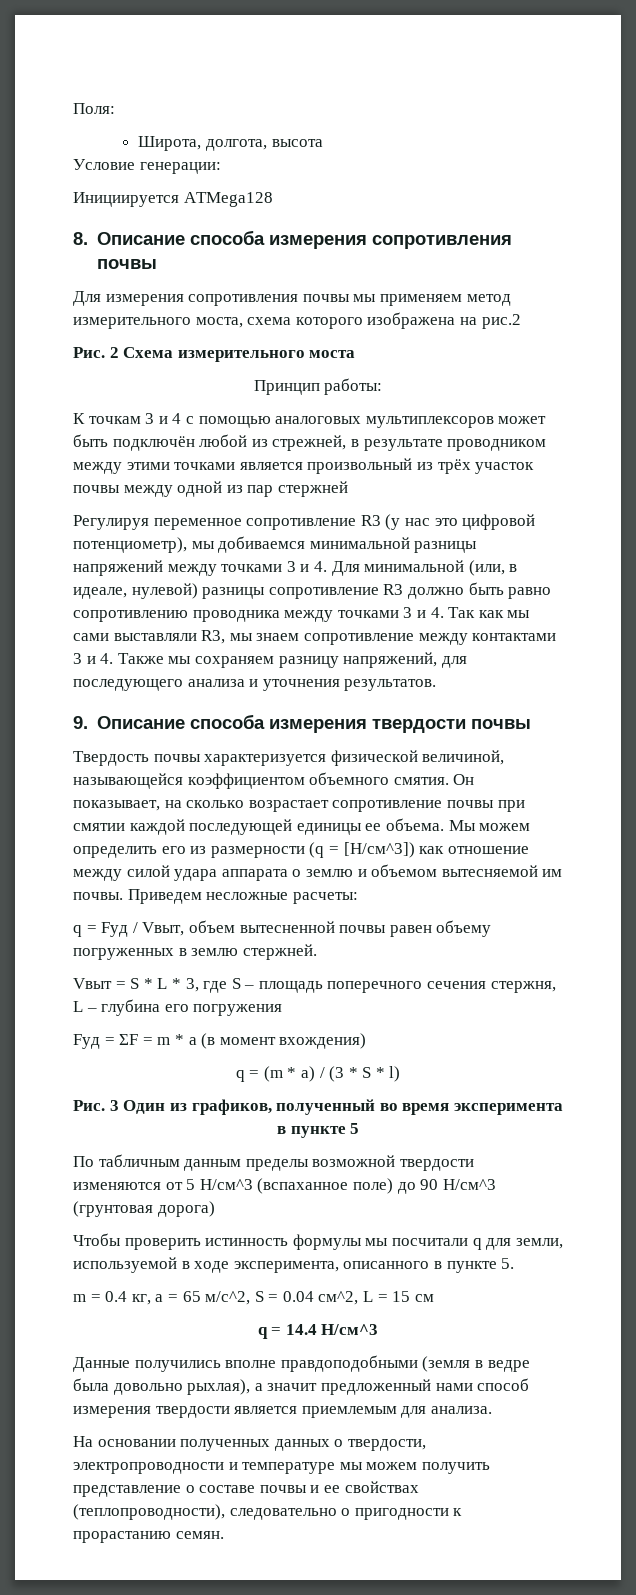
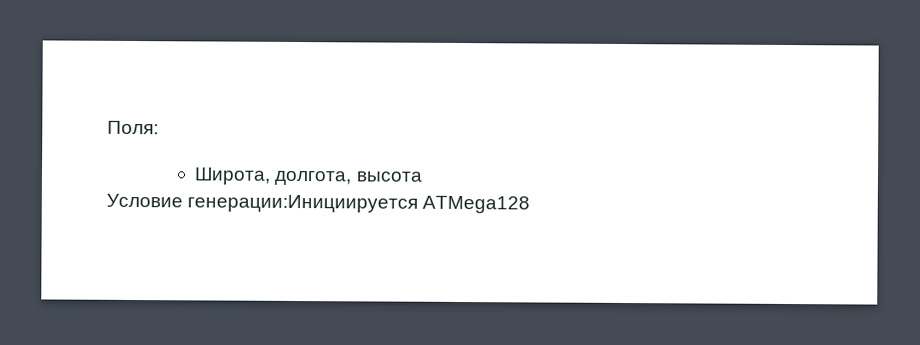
[139,162,221,174] [73,192,179,207] генерации: // Инициируется -> [187,194,419,213] генерации:Инициируется
[73,230,512,249] [96,259,157,269] [73,291,511,306] [73,312,521,329] [73,347,356,362] [253,378,383,395] [73,413,547,428] [73,434,547,451] [73,458,535,474] [73,481,348,497] [73,514,536,530] [73,536,478,553] [73,560,518,576] [73,582,552,599] [73,607,531,622] [73,630,557,645] [73,652,467,668] [73,679,437,691] [73,714,531,733] [73,750,505,766] [73,772,475,789] [73,800,525,812] [73,818,531,835] [73,842,529,858] [73,864,563,881] [73,889,358,904] [73,920,492,937] [73,944,317,960] [73,978,556,993] [73,999,283,1016] [73,1033,367,1049] [235,1066,401,1082] [73,1099,563,1115] [276,1123,360,1138] [73,1154,474,1171] [73,1178,496,1194] [73,1201,215,1217] [73,1233,563,1250] [73,1257,515,1273] [73,1291,434,1305] [257,1324,379,1339] [73,1355,530,1372] [73,1378,530,1395] [73,1406,492,1418] [73,1436,426,1451] [73,1462,490,1474] [73,1481,419,1497] [73,1504,463,1520] [73,1531,224,1543] // 8. Описание способа измерения сопротивления почвы // Для измерения сопротивления почвы мы применяем метод измерительного моста, схема которого изображена на рис.2 // Рис. 2 Схема измерительного моста // Принцип работы: // К точкам 3 и 4 с помощью аналоговых мультиплексоров может быть подключён любой из стрежней, в результате проводником между этими точками является произвольный из трёх участок почвы между одной из пар стержней // Регулируя переменное сопротивление R3 (у нас это цифровой потенциометр), мы добиваемся минимальной разницы напряжений между точками 3 и 4. Для минимальной (или, в идеале, нулевой) разницы сопротивление R3 должно быть равно сопротивлению проводника между точками 3 и 4. Так как мы сами выставляли R3, мы знаем сопротивление между контактами 3 и 4. Также мы сохраняем разницу напряжений, для последующего анализа и уточнения результатов. // 9. Описание способа измерения твердости почвы // Твердость почвы характеризуется физической величиной, называющейся коэффициентом объемного смятия. Он показывает, на сколько возрастает сопротивление почвы при смятии каждой последующей единицы ее объема. Мы можем определить его из размерности (q = [Н/см^3]) как отношение между силой удара аппарата о землю и объемом вытесняемой им почвы. Приведем несложные расчеты: // q = Fуд / Vвыт, объем вытесненной почвы равен объему погруженных в землю стержней. // Vвыт = S * L * 3, где S – площадь поперечного сечения стержня, L – глубина его погружения // Fуд = ΣF = m * a (в момент вхождения) // q = (m * a) / (3 * S * l) // Рис. 3 Один из графиков, полученный во время эксперимента в пункте 5 // По табличным данным пределы возможной твердости изменяются от 5 Н/см^3 (вспаханное поле) до 90 Н/см^3 (грунтовая дорога) // Чтобы проверить истинность формулы мы посчитали q для земли, используемой в ходе эксперимента, описанного в пункте 5. // m = 0.4 кг, a = 65 м/с^2, S = 0.04 см^2, L = 15 см // q = 14.4 Н/см^3 // Данные получились вполне правдоподобными (земля в ведре была довольно рыхлая), а значит предложенный нами способ измерения твердости является приемлемым для анализа. // На основании полученных данных о твердости, электропроводности и температуре мы можем получить представление о составе почвы и ее свойствах (теплопроводности), следовательно о пригодности к прорастанию семян. -> (531, 204) none

